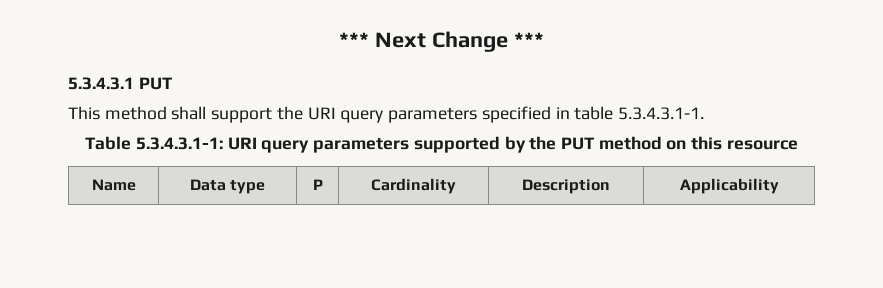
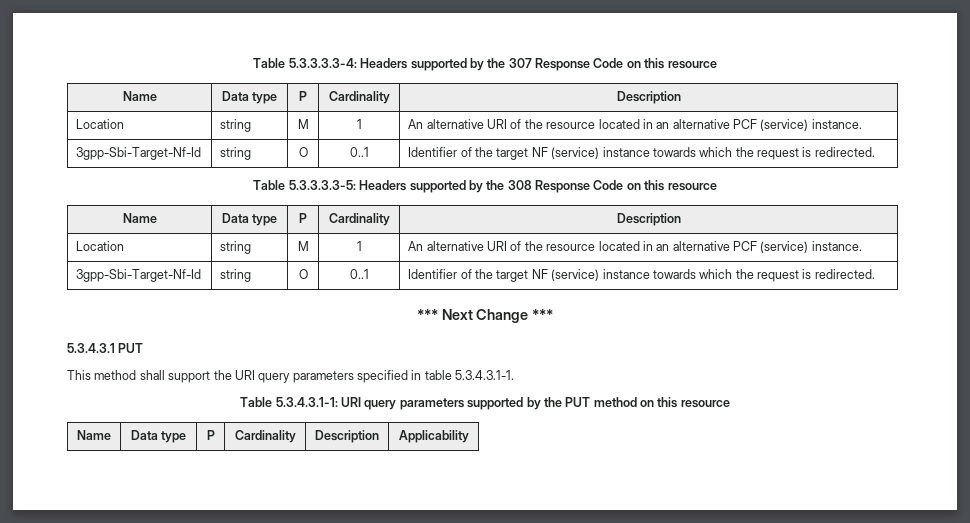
(339, 39) none -> [253,58,717,71] [122,91,157,101] [221,91,278,104] [299,91,307,101] [328,91,390,104] [616,91,681,104] [76,119,125,129] [220,119,252,132] [297,119,309,129] [356,119,362,129] [408,119,862,131] [76,147,202,160] [220,147,252,160] [298,147,308,157] [349,147,369,157] [408,147,875,160] [253,180,717,193] [122,213,157,223] [221,213,278,226] [299,213,307,223] [328,213,390,226] [616,213,681,226] [76,241,125,251] [220,241,252,254] [297,241,309,251] [356,241,362,251] [408,241,862,253] [76,269,202,282] [220,269,252,282] [298,269,308,279] [349,269,369,279] [408,269,875,282] Table 5.3.3.3.3-4: Headers supported by the 307 Response Code on this resource // Name | Data type | P | Cardinality | Description // Location | string | M | 1 | An alternative URI of the resource located in an alternative PCF (service) instance. // 3gpp-Sbi-Target-Nf-Id | string | O | 0..1 | Identifier of the target NF (service) instance towards which the request is redirected. // Table 5.3.3.3.3-5: Headers supported by the 308 Response Code on this resource // Name | Data type | P | Cardinality | Description // Location | string | M | 1 | An alternative URI of the resource located in an alternative PCF (service) instance. // 3gpp-Sbi-Target-Nf-Id | string | O | 0..1 | Identifier of the target NF (service) instance towards which the request is redirected. //

